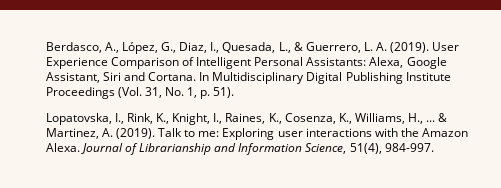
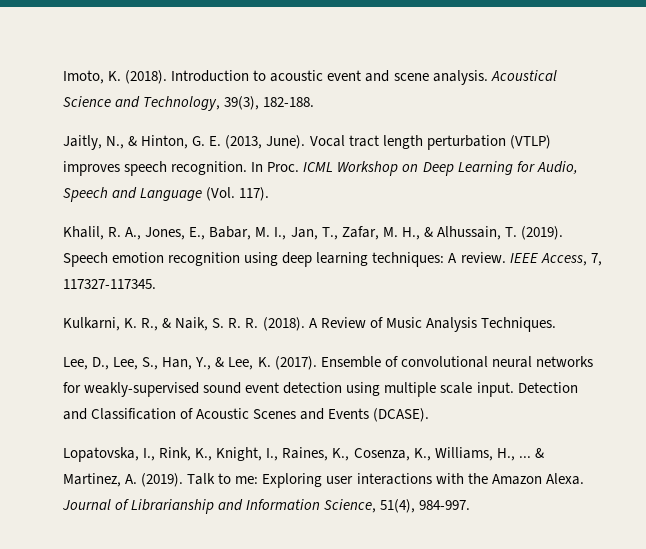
[45,42,460,54] [45,57,447,69] [45,72,451,84] [45,87,235,99] Berdasco, A., López, G., Diaz, I., Quesada, L., & Guerrero, L. A. (2019). User Experience Comparison of Intelligent Personal Assistants: Alexa, Google Assistant, Siri and Cortana. In Multidisciplinary Digital Publishing Institute Proceedings (Vol. 31, No. 1, p. 51). -> [63,70,557,85] [63,96,315,111] [63,135,551,150] [63,161,578,176] [63,187,270,202] [63,226,563,240] [63,252,602,267] [63,279,157,289] [63,317,556,332] [63,356,593,370] [63,382,578,397] [63,408,430,422] Imoto, K. (2018). Introduction to acoustic event and scene analysis. Acoustical Science and Technology, 39(3), 182-188. // Jaitly, N., & Hinton, G. E. (2013, June). Vocal tract length perturbation (VTLP) improves speech recognition. In Proc. ICML Workshop on Deep Learning for Audio, Speech and Language (Vol. 117). // Khalil, R. A., Jones, E., Babar, M. I., Jan, T., Zafar, M. H., & Alhussain, T. (2019). Speech emotion recognition using deep learning techniques: A review. IEEE Access, 7, 117327-117345. // Kulkarni, K. R., & Naik, S. R. R. (2018). A Review of Music Analysis Techniques. // Lee, D., Lee, S., Han, Y., & Lee, K. (2017). Ensemble of convolutional neural networks for weakly-supervised sound event detection using multiple scale input. Detection and Classification of Acoustic Scenes and Events (DCASE).

